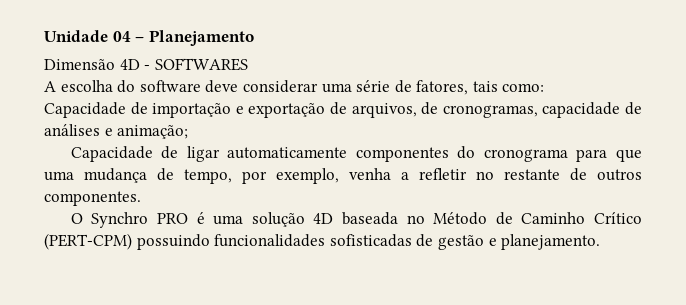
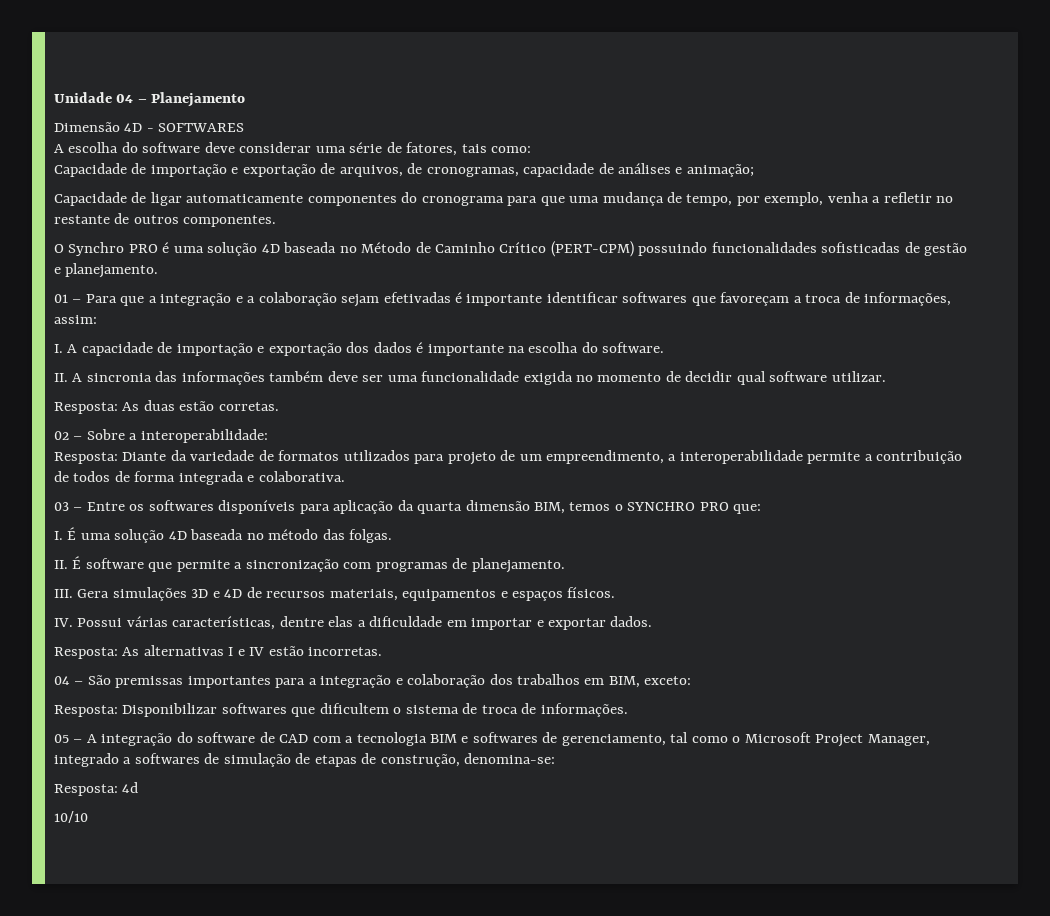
(601, 242) none -> [54,292,952,307] [54,315,97,324] [54,342,665,356] [54,371,886,385] [54,400,279,414] [54,429,268,443] [54,450,963,465] [54,471,345,485] [54,500,762,514] [54,527,393,543] [54,556,565,573] [54,587,616,601] [54,616,653,630] [54,645,383,659] [54,674,692,688] [54,703,628,717] [54,732,930,747] [54,753,556,767] [54,782,139,796] [54,811,88,823] // 01 – Para que a integração e a colaboração sejam efetivadas é importante identificar softwares que favoreçam a troca de informações, assim: // I. A capacidade de importação e exportação dos dados é importante na escolha do software. // II. A sincronia das informações também deve ser uma funcionalidade exigida no momento de decidir qual software utilizar. // Resposta: As duas estão corretas. // 02 – Sobre a interoperabilidade: // Resposta: Diante da variedade de formatos utilizados para projeto de um empreendimento, a interoperabilidade permite a contribuição de todos de forma integrada e colaborativa. // 03 – Entre os softwares disponíveis para aplicação da quarta dimensão BIM, temos o SYNCHRO PRO que: // I. É uma solução 4D baseada no método das folgas. // II. É software que permite a sincronização com programas de planejamento. // III. Gera simulações 3D e 4D de recursos materiais, equipamentos e espaços físicos. // IV. Possui várias características, dentre elas a dificuldade em importar e exportar dados. // Resposta: As alternativas I e IV estão incorretas. // 04 – São premissas importantes para a integração e colaboração dos trabalhos em BIM, exceto: // Resposta: Disponibilizar softwares que dificultem o sistema de troca de informações. // 05 – A integração do software de CAD com a tecnologia BIM e softwares de gerenciamento, tal como o Microsoft Project Manager, integrado a softwares de simulação de etapas de construção, denomina-se: // Resposta: 4d // 10/10

